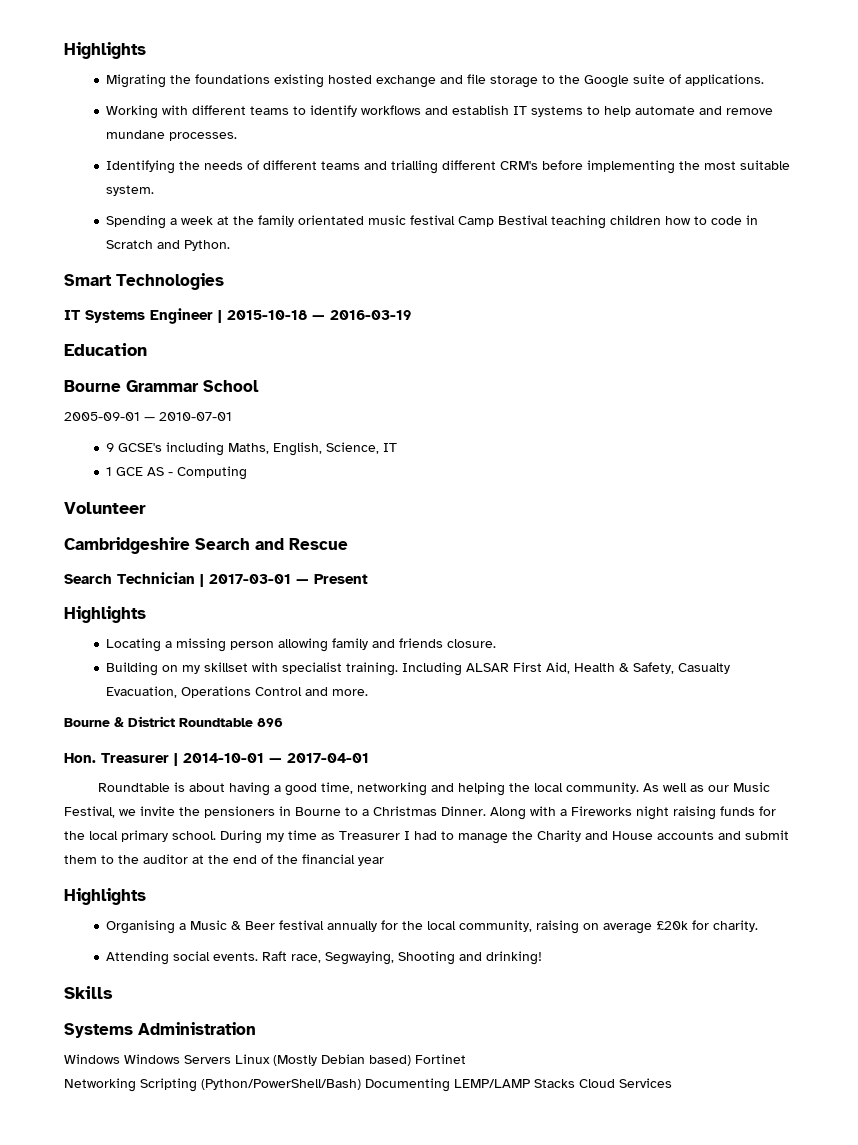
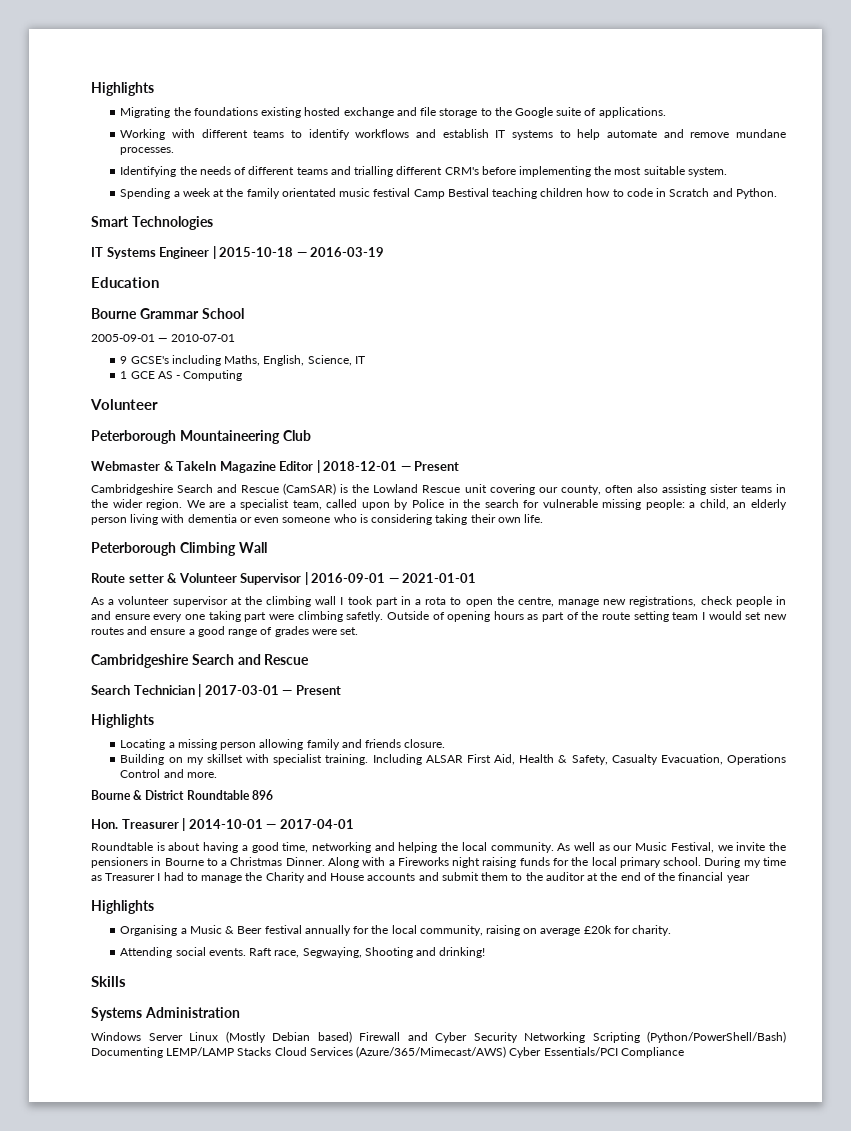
(146, 508) none -> [91,430,311,444] [91,460,460,473] [91,483,786,495] [91,499,787,510] [91,514,544,525] [91,542,267,556] [91,572,477,585] [91,596,786,607] [91,611,788,622] [91,626,359,637] // Peterborough Mountaineering Club // Webmaster & TakeIn Magazine Editor | 2018-12-01 — Present // Cambridgeshire Search and Rescue (CamSAR) is the Lowland Rescue unit covering our county, often also assisting sister teams in the wider region. We are a specialist team, called upon by Police in the search for vulnerable missing people: a child, an elderly person living with dementia or even someone who is considering taking their own life. // Peterborough Climbing Wall // Route setter & Volunteer Supervisor | 2016-09-01 — 2021-01-01 // As a volunteer supervisor at the climbing wall I took part in a rota to open the centre, manage new registrations, check people in and ensure every one taking part were climbing safetly. Outside of opening hours as part of the route setting team I would set new routes and ensure a good range of grades were set.
[124,1054,231,1064] Windows Servers -> [148,1033,183,1041] Server
[415,1054,466,1064] Fortinet // -> [359,1032,518,1043] Firewall and Cyber Security
(672, 1083) none -> [356,1046,684,1058] (Azure/365/Mimecast/AWS) Cyber Essentials/PCI Compliance

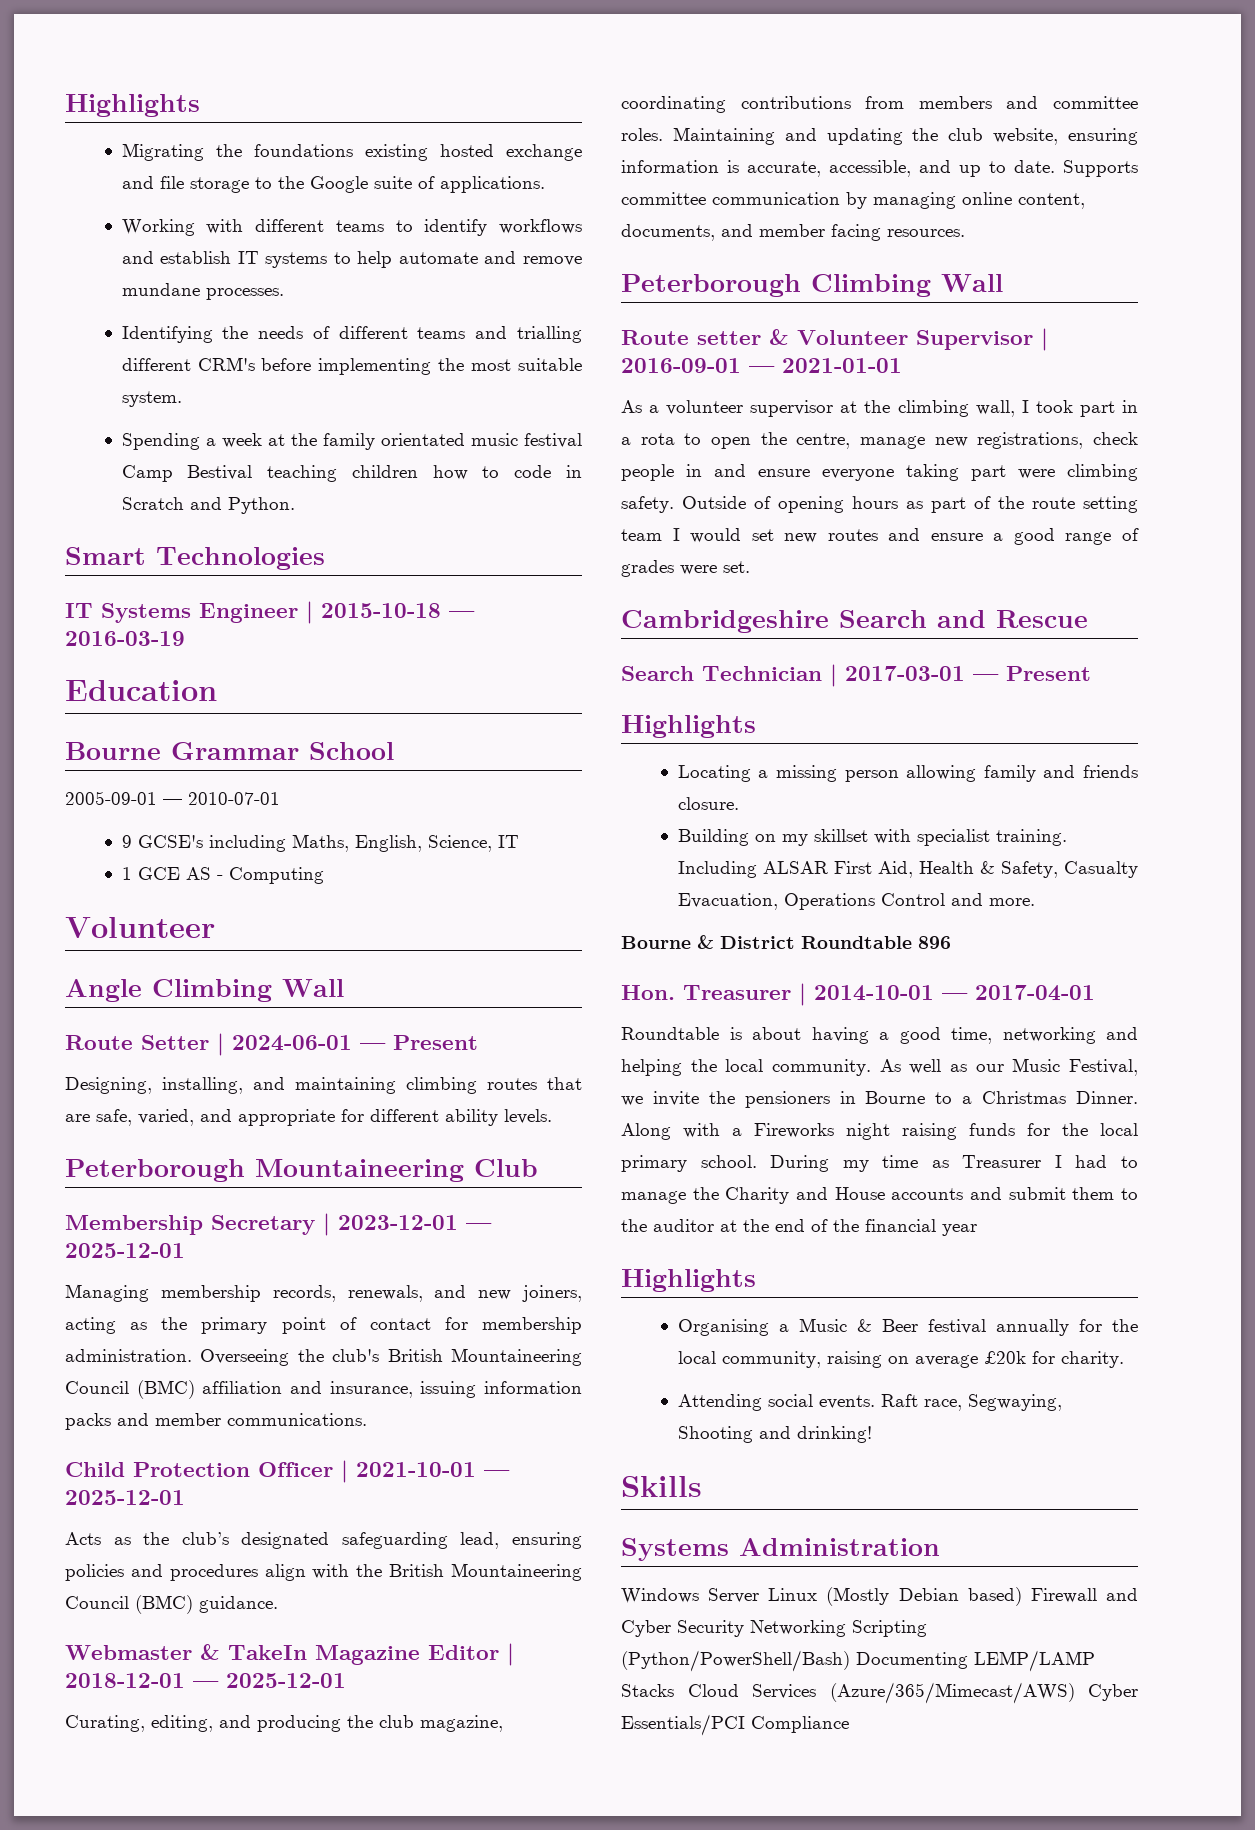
[91,430,311,444] Peterborough Mountaineering Club -> [65,979,344,1002] [65,1033,478,1056] [65,1077,582,1094] [65,1109,552,1126] [65,1159,538,1182] [65,1213,492,1236] [65,1243,185,1258] [65,1284,582,1302] [65,1317,582,1334] [65,1348,582,1366] [65,1380,582,1399] [65,1413,367,1430] [65,1460,510,1483] [65,1490,185,1505] [65,1532,582,1549] [65,1563,582,1581] [65,1595,278,1614] Angle Climbing Wall // Route Setter | 2024-06-01 — Present // Designing, installing, and maintaining climbing routes that are safe, varied, and appropriate for different ability levels. // Peterborough Mountaineering Club // Membership Secretary | 2023-12-01 — 2025-12-01 // Managing membership records, renewals, and new joiners, acting as the primary point of contact for membership administration. Overseeing the club's British Mountaineering Council (BMC) affiliation and insurance, issuing information packs and member communications. // Child Protection Officer | 2021-10-01 — 2025-12-01 // Acts as the club’s designated safeguarding lead, ensuring policies and procedures align with the British Mountaineering Council (BMC) guidance.
[414,461,460,471] [91,483,786,495] [91,499,787,510] [91,514,544,525] Present // Cambridgeshire Search and Rescue (CamSAR) is the Lowland Rescue unit covering our county, often also assisting sister teams in the wider region. We are a specialist team, called upon by Police in the search for vulnerable missing people: a child, an elderly person living with dementia or even someone who is considering taking their own life. -> [226,1673,346,1688] [65,1715,503,1732] [621,96,1138,113] [621,127,1138,145] [621,160,1138,177] [621,192,1085,209] [621,224,965,241] 2025-12-01 // Curating, editing, and producing the club magazine, coordinating contributions from members and committee roles. Maintaining and updating the club website, ensuring information is accurate, accessible, and up to date. Supports committee communication by managing online content, documents, and member facing resources.
[315,596,337,605] wall -> [975,400,1015,417] wall,
[153,614,205,622] every one -> [822,469,894,481] everyone
[346,611,384,622] safetly. -> [621,496,674,513] safety.

